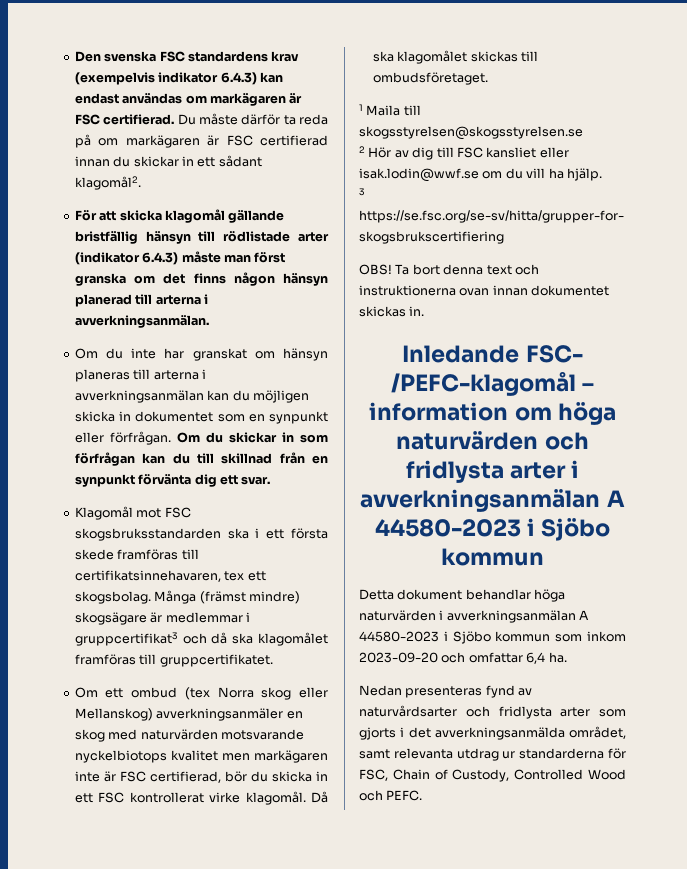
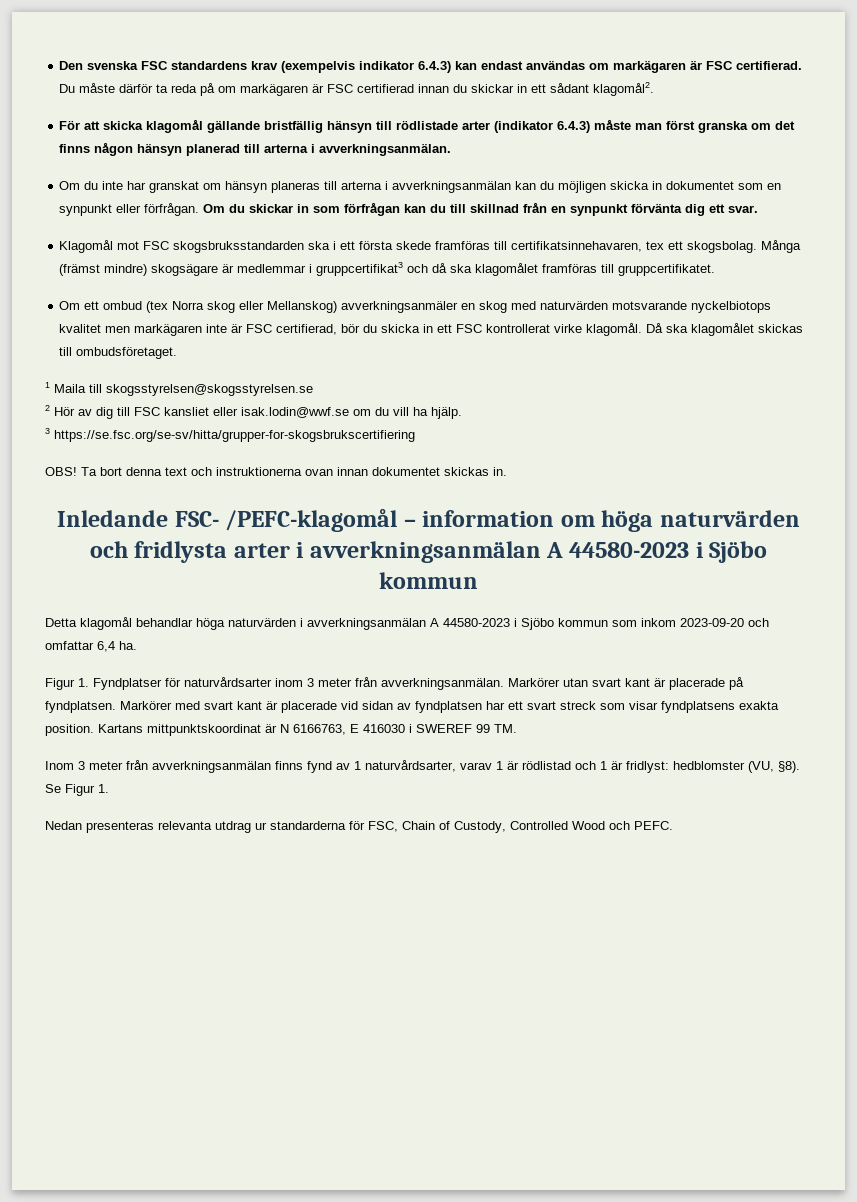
[397,589,463,600] dokument -> [80,617,132,630] klagomål
[359,685,533,698] [359,705,626,719] [359,726,626,740] [359,749,390,759] Nedan presenteras fynd av naturvårdsarter och fridlysta arter som gjorts i det avverkningsanmälda området, samt -> [45,677,744,690] [45,701,779,713] [45,724,517,736] [45,760,800,773] [45,784,109,796] [45,821,154,833] Figur 1. Fyndplatser för naturvårdsarter inom 3 meter från avverkningsanmälan. Markörer utan svart kant är placerade på fyndplatsen. Markörer med svart kant är placerade vid sidan av fyndplatsen har ett svart streck som visar fyndplatsens exakta position. Kartans mittpunktskoordinat är N 6166763, E 416030 i SWEREF 99 TM. // Inom 3 meter från avverkningsanmälan finns fynd av 1 naturvårdsarter, varav 1 är rödlistad och 1 är fridlyst: hedblomster (VU, §8). Se Figur 1. // Nedan presenteras

